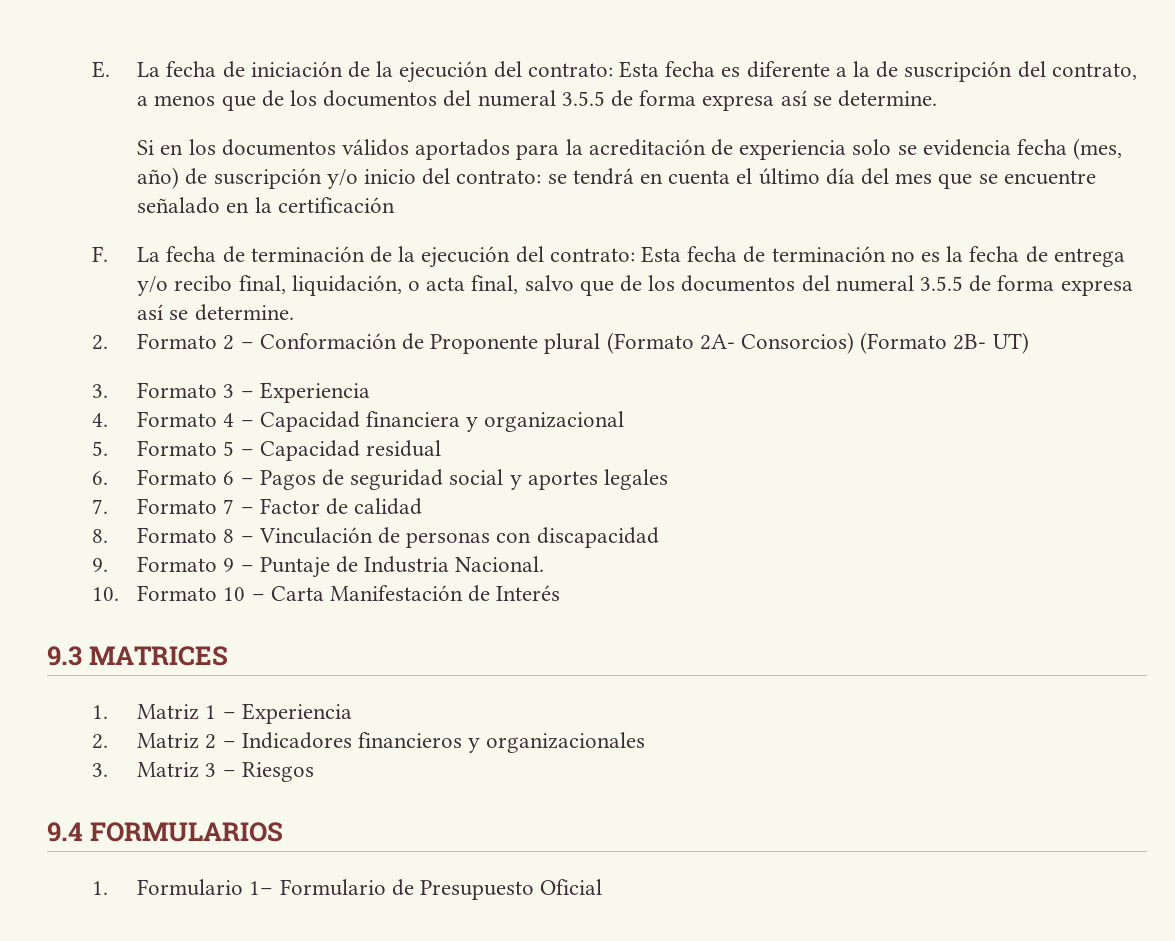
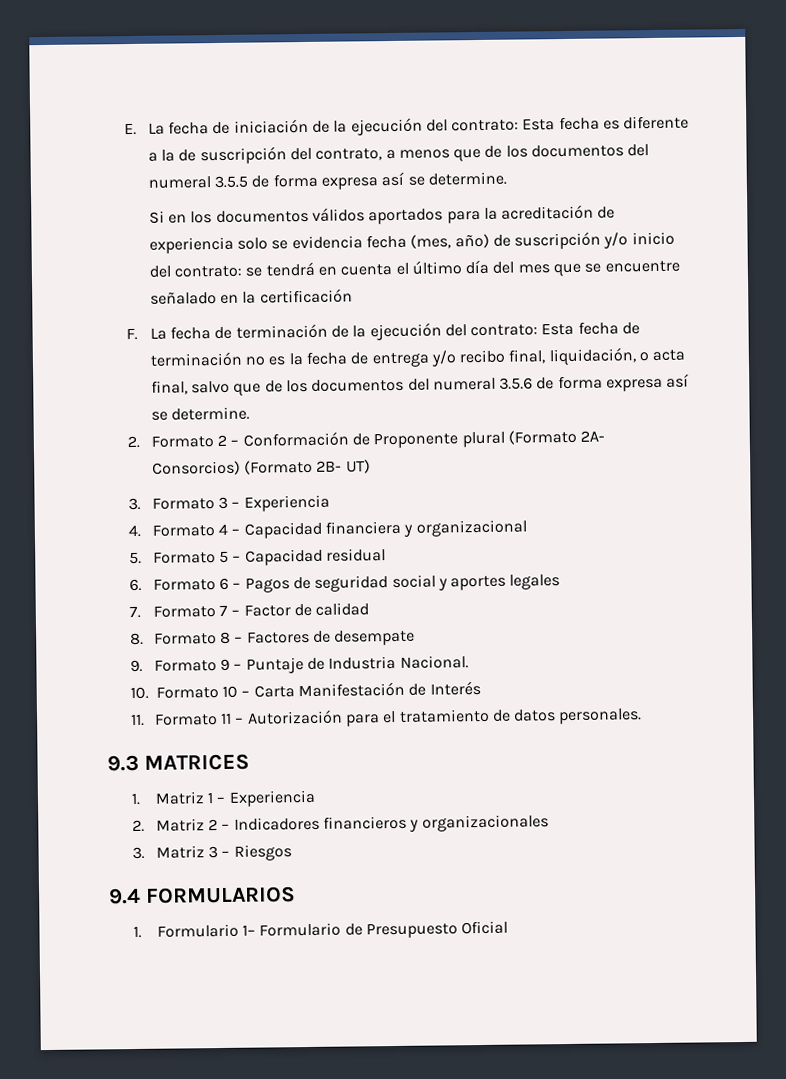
[920,276,964,291] 3.5.5 -> [499,377,534,390] 3.5.6
[258,527,659,548] Vinculación de personas con discapacidad -> [246,629,416,646] Factores de desempate
(561, 593) none -> [129,708,643,727] // 11. Formato 11 – Autorización para el tratamiento de datos personales.

